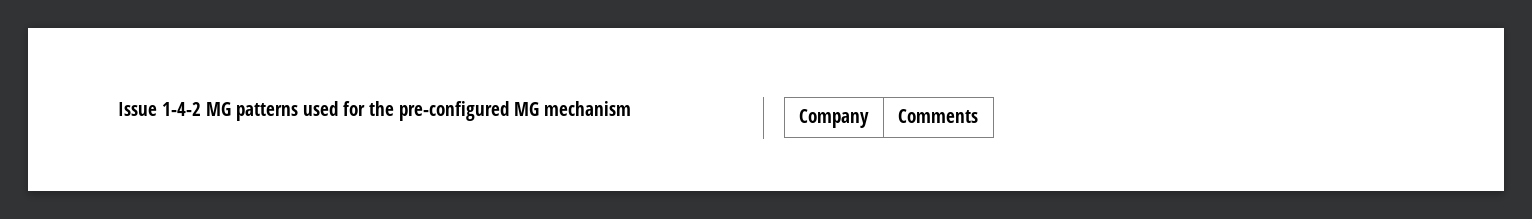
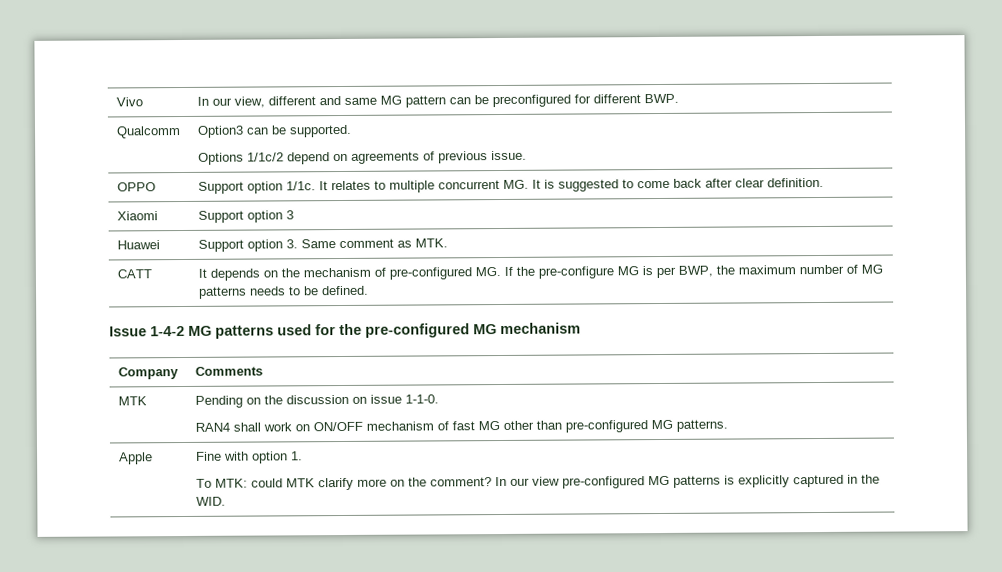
(118, 109) none -> [115,97,143,107] [196,93,679,108] [115,126,181,139] [196,124,352,138] [197,150,527,165] [116,182,156,192] [197,177,824,194] [116,211,158,221] [197,210,294,223] [116,240,160,250] [197,238,448,252] [116,269,152,279] [197,264,883,281] [197,285,369,299] Vivo | In our view, different and same MG pattern can be preconfigured for different BWP. // Qualcomm | Option3 can be supported. // Options 1/1c/2 depend on agreements of previous issue. // OPPO | Support option 1/1c. It relates to multiple concurrent MG. It is suggested to come back after clear definition. // Xiaomi | Support option 3 // Huawei | Support option 3. Same comment as MTK. // CATT | It depends on the mechanism of pre-configured MG. If the pre-configure MG is per BWP, the maximum number of MG patterns needs to be defined. //
(978, 116) none -> [117,396,147,406] [194,394,439,408] [194,419,728,433] [118,452,153,465] [195,451,303,464] [195,474,880,491] [195,496,226,506] // MTK | Pending on the discussion on issue 1-1-0. // RAN4 shall work on ON/OFF mechanism of fast MG other than pre-configured MG patterns. // Apple | Fine with option 1. // To MTK: could MTK clarify more on the comment? In our view pre-configured MG patterns is explicitly captured in the WID.

